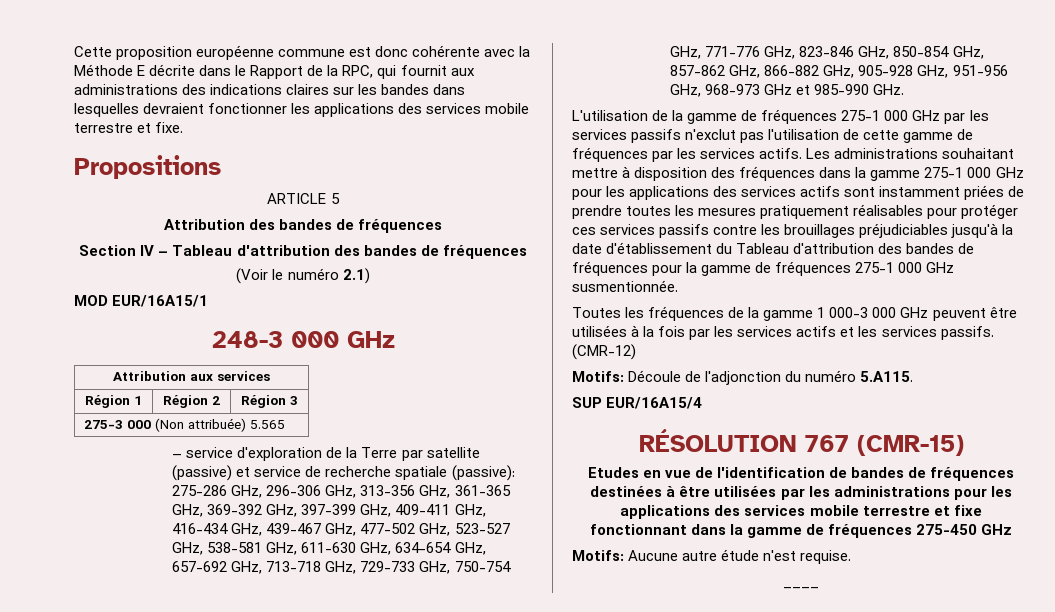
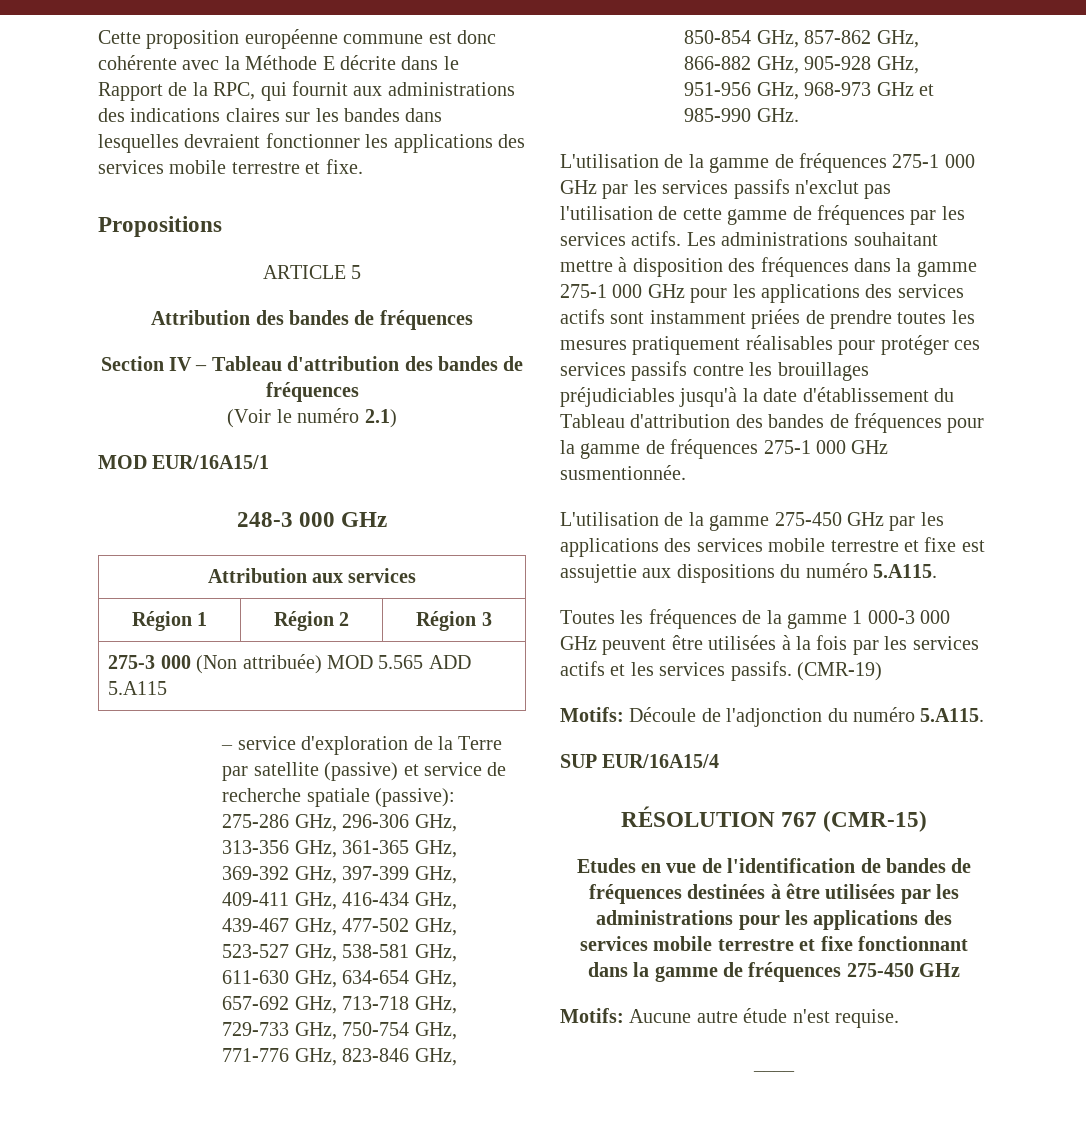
(246, 425) none -> [326,655,373,669] MOD
(285, 424) none -> [428,655,471,669] [108,681,168,695] ADD 5.A115
(678, 286) none -> [560,512,944,531] [560,537,985,557] [560,563,937,583] // L'utilisation de la gamme 275-450 GHz par les applications des services mobile terrestre et fixe est assujettie aux dispositions du numéro 5.A115.
[572,344,636,360] (CMR-12) -> [797,662,882,681] (CMR-19)

